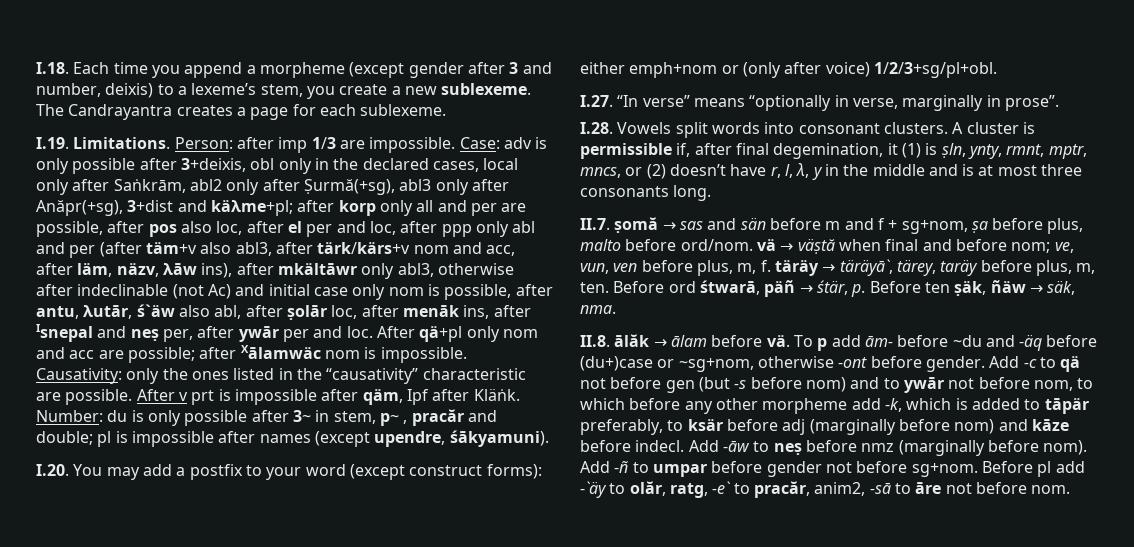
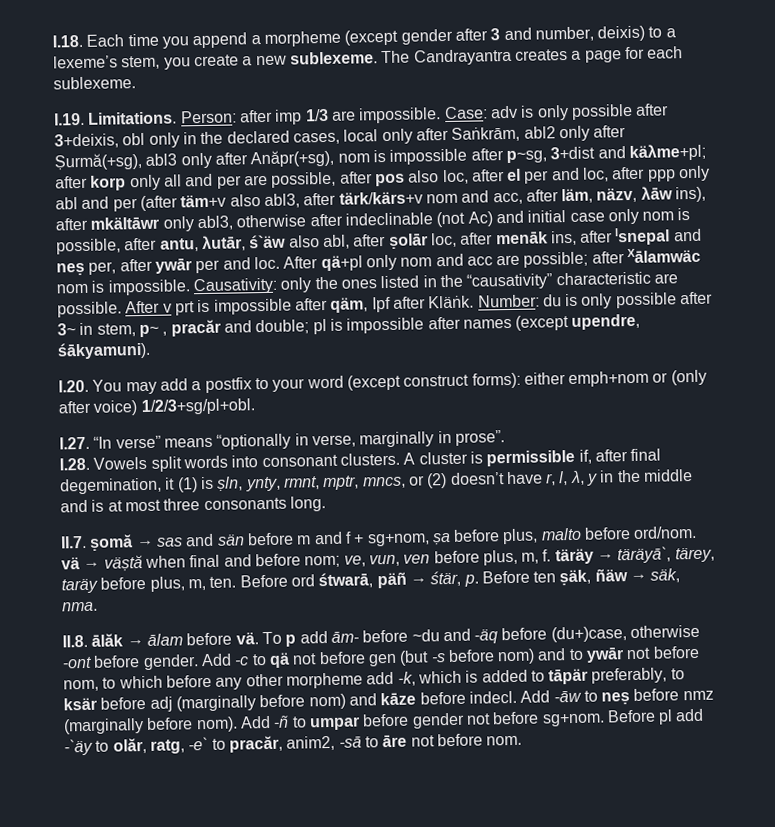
(123, 208) none -> [337,148,547,165] nom is impossible after p~sg,
[580,356,754,372] (du+)case or ~sg+nom, -> [550,626,627,643] (du+)case,

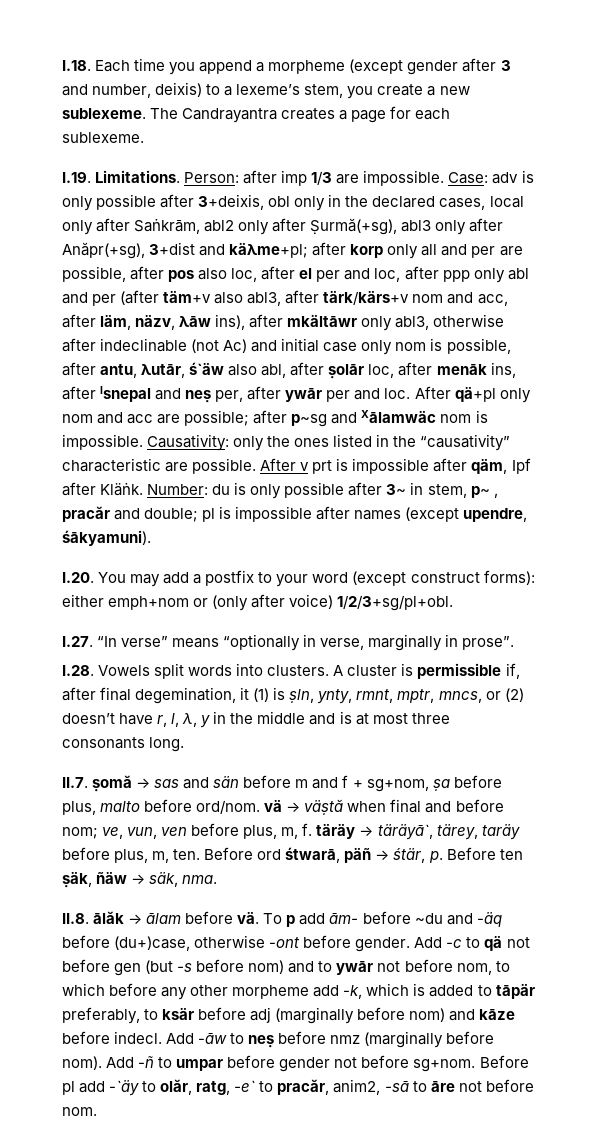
[337,148,547,165] nom is impossible after p~sg, -> (145, 250) none
(625, 257) none -> [291,412,358,427] p~sg and
[261,454,338,468] consonant -> (264, 669) none

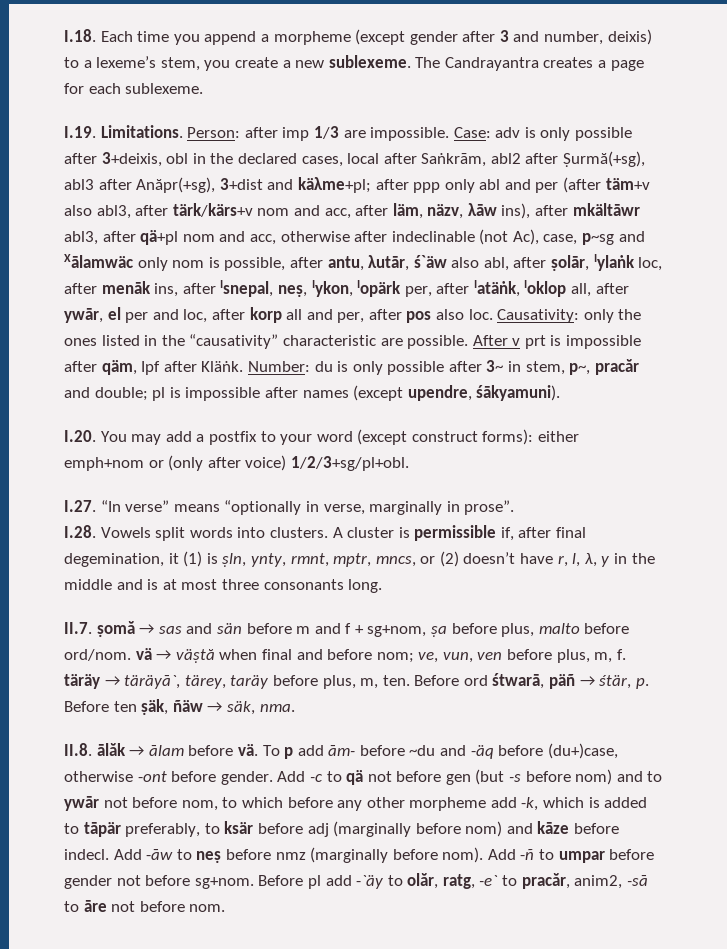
[294,196,326,211] only -> (189, 158) none
[62,220,93,235] only -> (380, 158) none
[238,220,270,235] only -> (521, 158) none
[435,220,467,235] only -> (94, 184) none
[350,244,523,259] [62,266,439,282] korp only all and per are possible, after pos also loc, after el per and loc, after -> (409, 184) none
[361,314,505,331] [62,338,358,353] only abl3, otherwise after indeclinable (not Ac) and initial case -> [64,229,645,245] [64,254,133,268] abl3, after qä+pl nom and acc, otherwise after indeclinable (not Ac), case, p~sg and Xālamwäc
[328,364,365,379] ṣolār -> [551,254,635,271] ṣolār, Iylaṅk
[100,386,531,403] [62,410,488,427] [62,434,143,450] Isnepal and neṣ per, after ywār per and loc. After qä+pl only nom and acc are possible; after p~sg and Xālamwäc nom is impossible. -> [220,280,629,297] [64,307,493,323] Isnepal, neṣ, Iykon, Iopärk per, after Iatäṅk, Ioklop all, after ywār, el per and loc, after korp all and per, after pos also loc.
[470,486,498,498] p~ , -> [569,363,591,375] p~,

